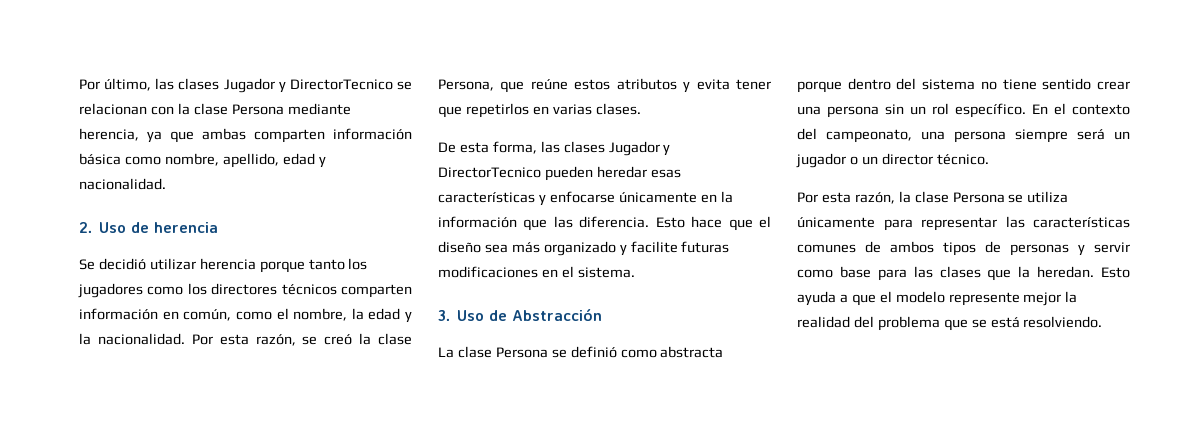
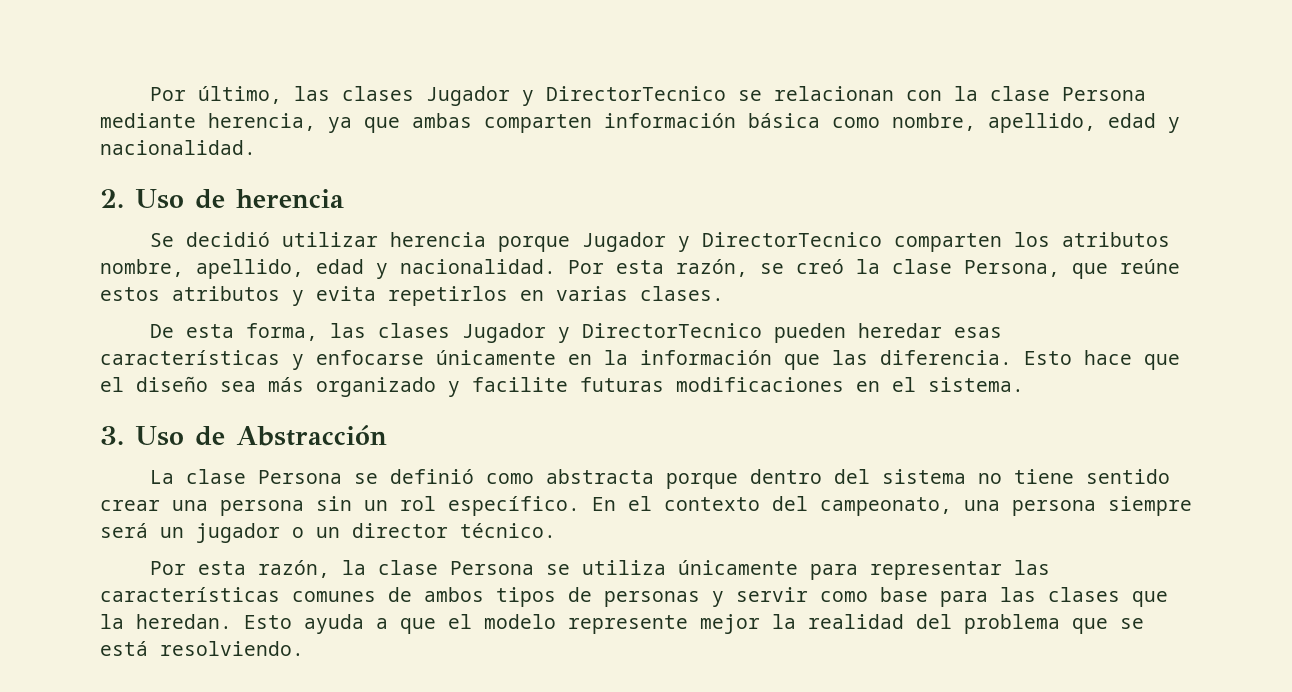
[308,258,368,270] [78,283,412,298] [79,308,412,323] [79,333,91,345] tanto los jugadores como los directores técnicos comparten información en común, como el nombre, la edad y la -> [581,232,1170,252] [100,259,388,279] Jugador y DirectorTecnico comparten los atributos nombre, apellido, edad y
[736,79,771,90] [438,106,462,118] tener que -> (376, 293) none

